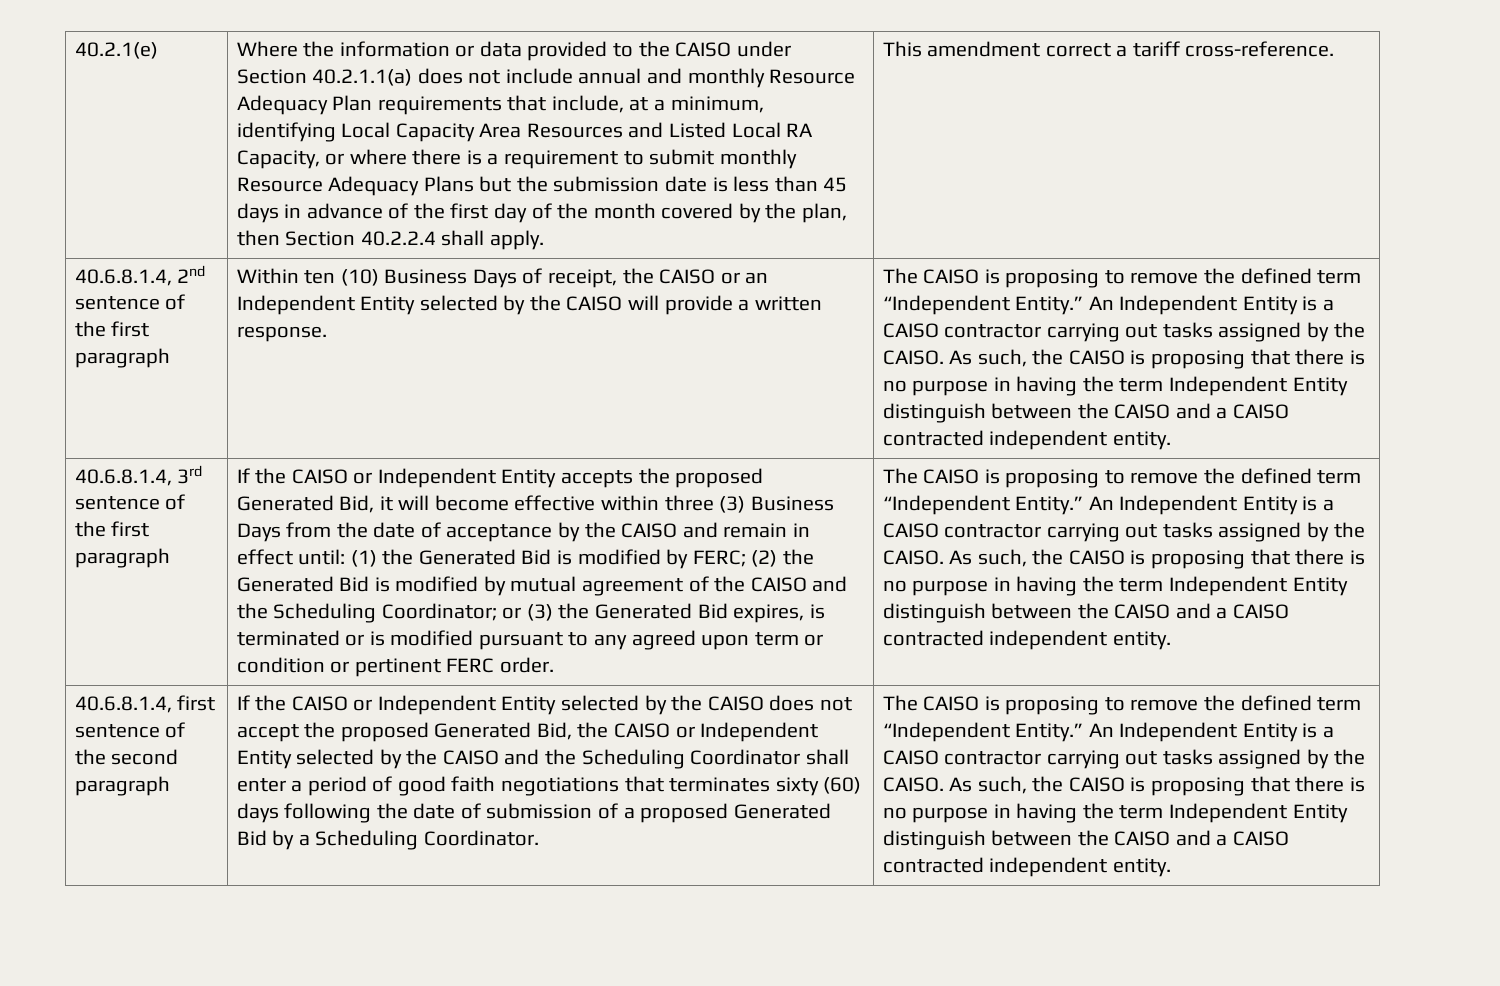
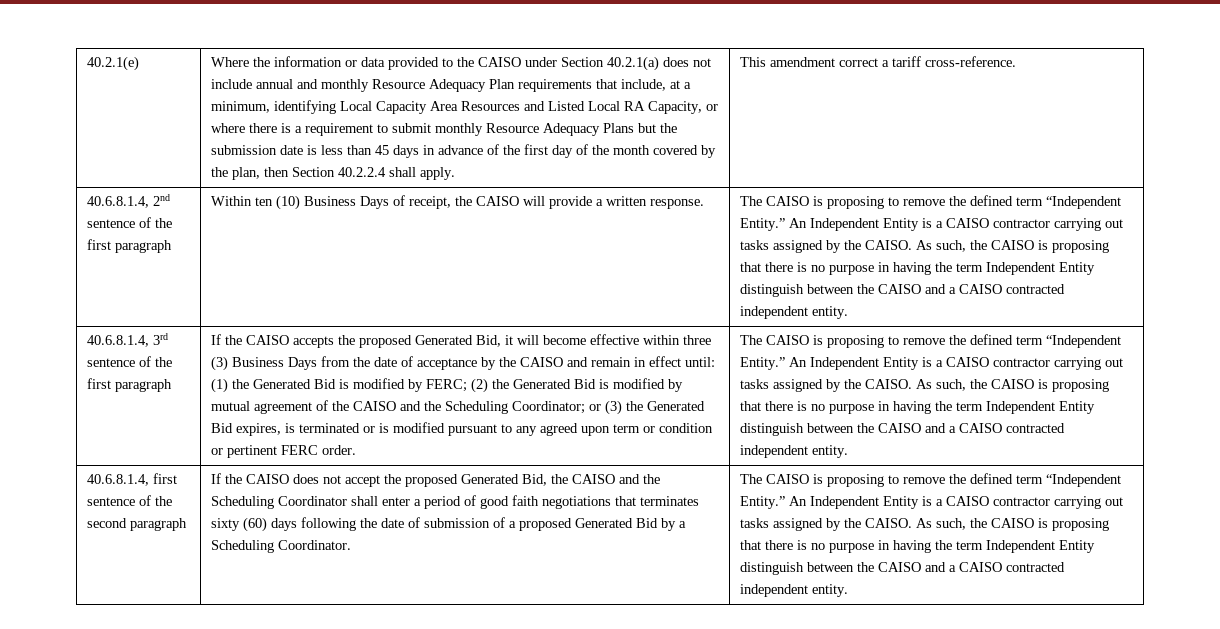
[312,69,413,86] 40.2.1.1(a) -> [607,56,660,71] 40.2.1(a)
[720,272,769,284] [236,295,623,315] or an Independent Entity selected by the CAISO -> (520, 201) none
[353,468,557,488] or Independent Entity -> (290, 340) none
[353,695,764,715] or Independent Entity selected by the CAISO -> (290, 479) none
[675,722,819,742] [236,749,499,769] or Independent Entity selected by the CAISO -> (616, 479) none

